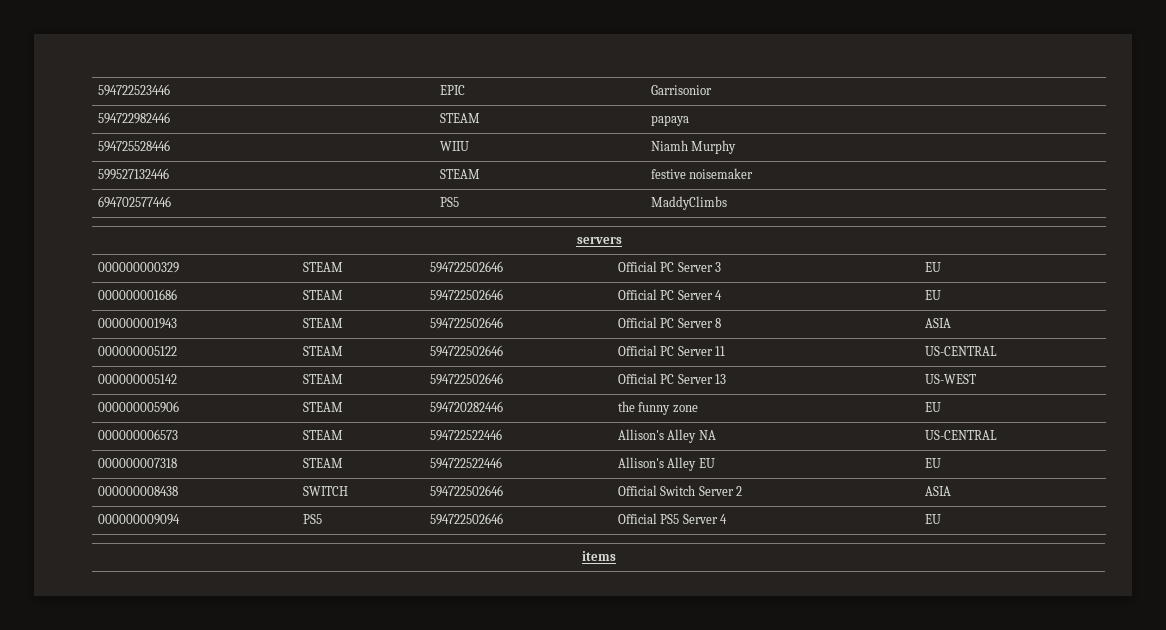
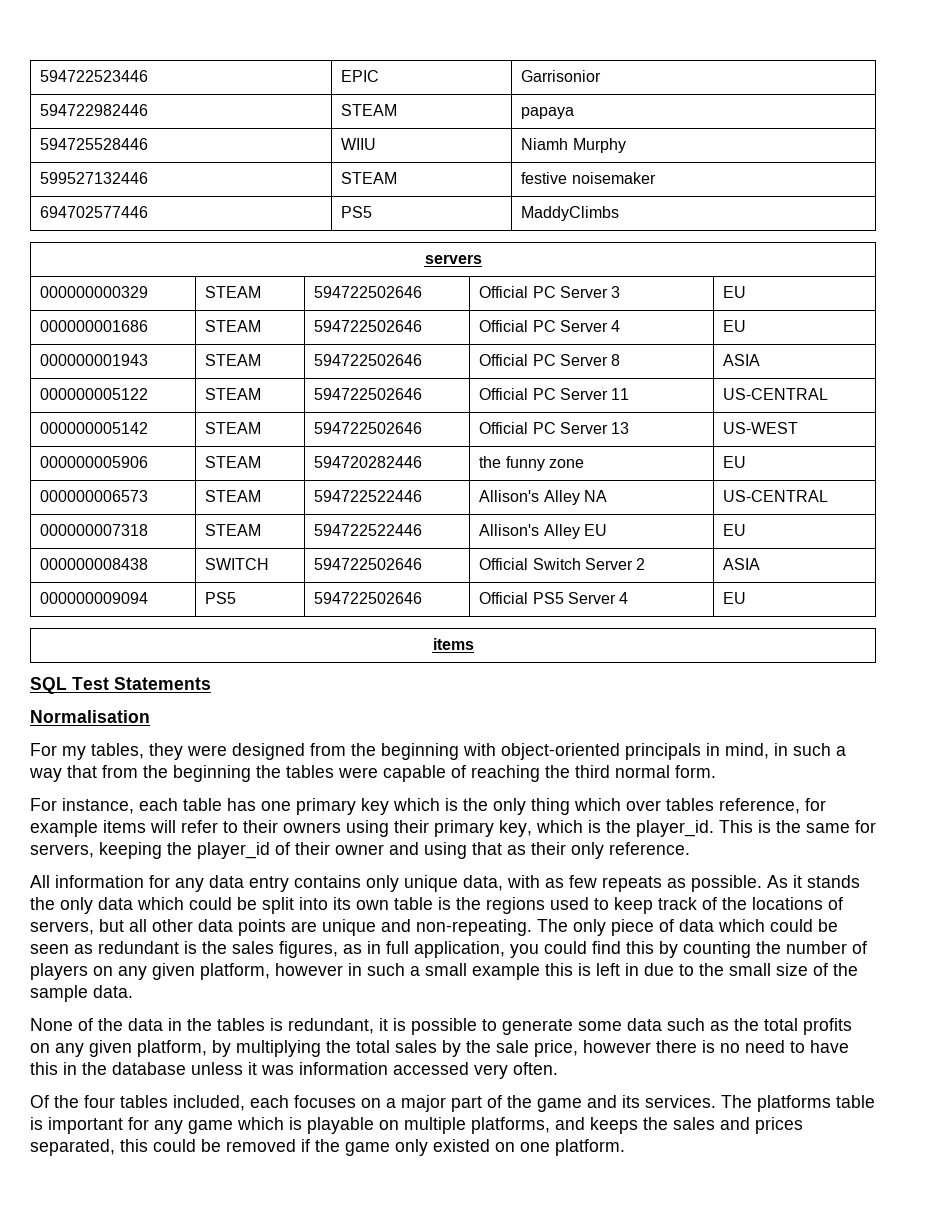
(616, 556) none -> [30,677,211,694] [30,710,150,723] [30,743,846,760] [29,765,716,782] [30,798,826,815] [30,820,876,837] [30,842,690,859] [30,875,860,892] [30,897,843,914] [30,919,838,936] [30,941,867,958] [30,963,858,980] [30,985,133,1002] [30,1018,852,1035] [30,1040,849,1057] [30,1062,558,1079] [30,1095,875,1112] [30,1117,803,1134] [30,1139,625,1156] // SQL Test Statements // Normalisation // For my tables, they were designed from the beginning with object-oriented principals in mind, in such a way that from the beginning the tables were capable of reaching the third normal form. // For instance, each table has one primary key which is the only thing which over tables reference, for example items will refer to their owners using their primary key, which is the player_id. This is the same for servers, keeping the player_id of their owner and using that as their only reference. // All information for any data entry contains only unique data, with as few repeats as possible. As it stands the only data which could be split into its own table is the regions used to keep track of the locations of servers, but all other data points are unique and non-repeating. The only piece of data which could be seen as redundant is the sales figures, as in full application, you could find this by counting the number of players on any given platform, however in such a small example this is left in due to the small size of the sample data. // None of the data in the tables is redundant, it is possible to generate some data such as the total profits on any given platform, by multiplying the total sales by the sale price, however there is no need to have this in the database unless it was information accessed very often. // Of the four tables included, each focuses on a major part of the game and its services. The platforms table is important for any game which is playable on multiple platforms, and keeps the sales and prices separated, this could be removed if the game only existed on one platform.

